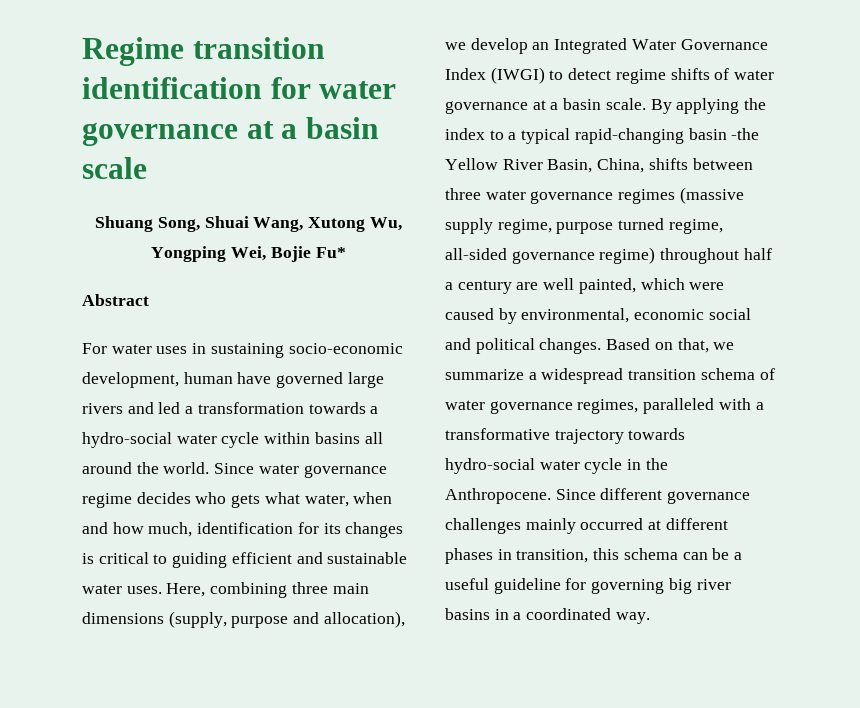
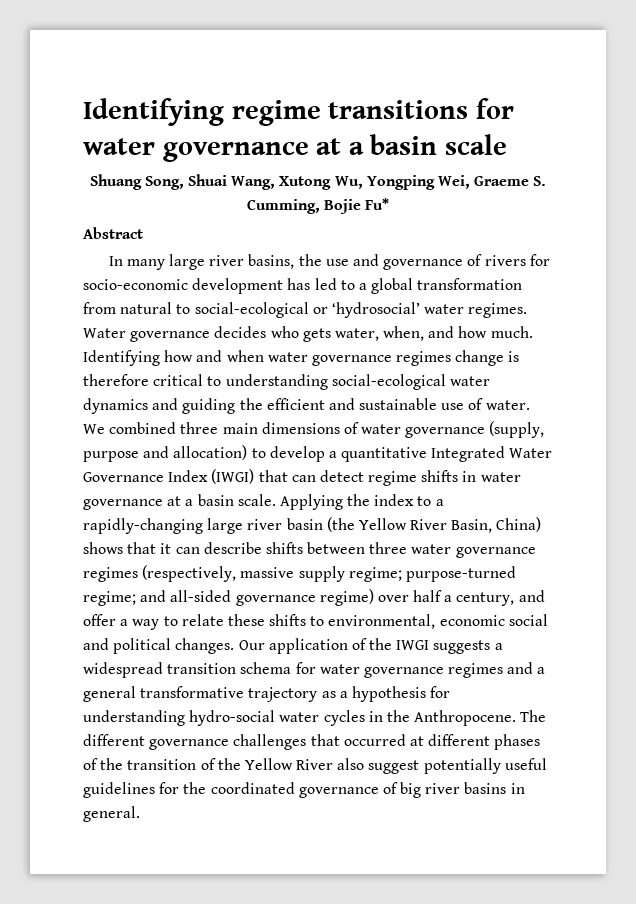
[82,37,325,66] [82,77,262,99] Regime transition identification -> [83,98,469,126] Identifying regime transitions
(267, 253) none -> [474,176,547,186] [246,199,320,214] Graeme S. Cumming,
[82,343,403,358] [82,372,384,388] [82,402,379,414] [82,432,383,448] [82,462,387,478] [82,492,393,508] [82,522,404,538] [82,552,408,568] [82,582,369,598] [82,611,405,628] [445,38,550,54] For water uses in sustaining socio-economic development, human have governed large rivers and led a transformation towards a hydro-social water cycle within basins all around the world. Since water governance regime decides who gets what water, when and how much, identification for its changes is critical to guiding efficient and sustainable water uses. Here, combining three main dimensions (supply, purpose and allocation), we develop an -> [108,254,550,270] [83,278,523,294] [83,302,528,318] [83,326,533,342] [83,350,520,366] [83,374,490,390] [83,398,530,414] [83,421,545,438] [83,445,428,462] In many large river basins, the use and governance of rivers for socio-economic development has led to a global transformation from natural to social-ecological or ‘hydrosocial’ water regimes. Water governance decides who gets water, when, and how much. Identifying how and when water governance regimes change is therefore critical to understanding social-ecological water dynamics and guiding the efficient and sustainable use of water. We combined three main dimensions of water governance (supply, purpose and allocation) to develop a quantitative
[549,70,564,80] to -> [258,470,316,482] that can
[714,68,730,80] of -> [462,471,477,482] in
[650,98,740,114] By applying -> [279,494,343,510] Applying
[521,128,760,144] [445,158,645,173] typical rapid-changing basin -the Yellow River Basin, China, -> [83,517,542,534] [83,542,262,554] rapidly-changing large river basin (the Yellow River Basin, China) shows that it can describe
[679,187,744,204] [445,218,723,234] (massive supply regime, purpose turned regime, -> [142,565,516,582] [83,590,167,606] (respectively, massive supply regime; purpose-turned regime; and
[660,248,740,264] throughout -> [377,595,409,602] over
[457,278,725,294] [445,308,517,324] century are well painted, which were caused by -> [456,590,545,606] [83,614,325,630] century, and offer a way to relate these shifts to
[606,338,735,353] [445,369,524,380] Based on that, we summarize -> [238,638,491,654] Our application of the IWGI suggests
[759,368,775,380] [445,398,764,414] [445,428,686,444] [445,458,623,474] of water governance regimes, paralleled with a transformative trajectory towards hydro-social water cycle -> [295,662,546,678] [83,686,451,702] [83,710,365,726] for water governance regimes and a general transformative trajectory as a hypothesis for understanding hydro-social water cycles
[555,489,596,500] Since -> [520,710,547,722] The
[525,518,576,534] mainly -> [310,734,340,746] that
[497,548,743,563] [445,578,665,594] in transition, this schema can be a useful guideline for governing -> [83,758,547,774] [83,782,398,798] of the transition of the Yellow River also suggest potentially useful guidelines for the coordinated governance of
[513,608,650,624] a coordinated way. -> [83,806,140,822] general.

